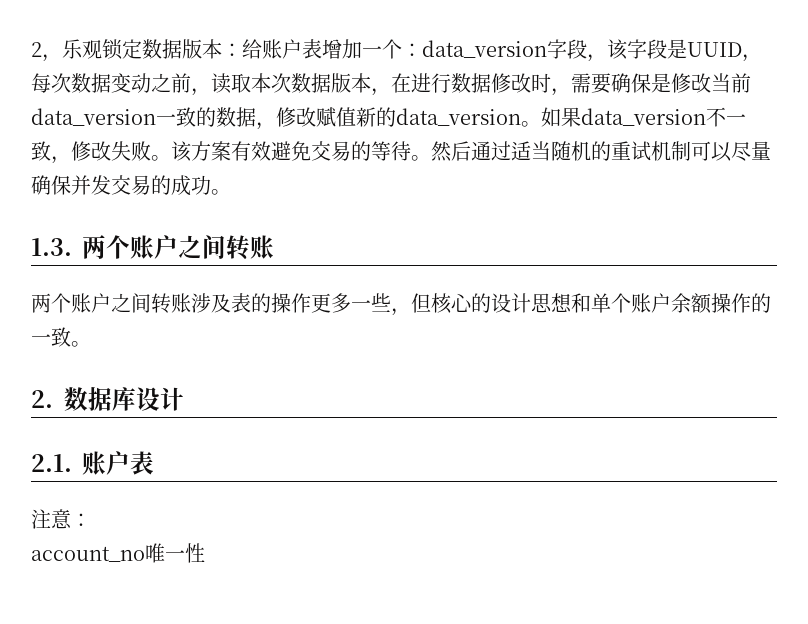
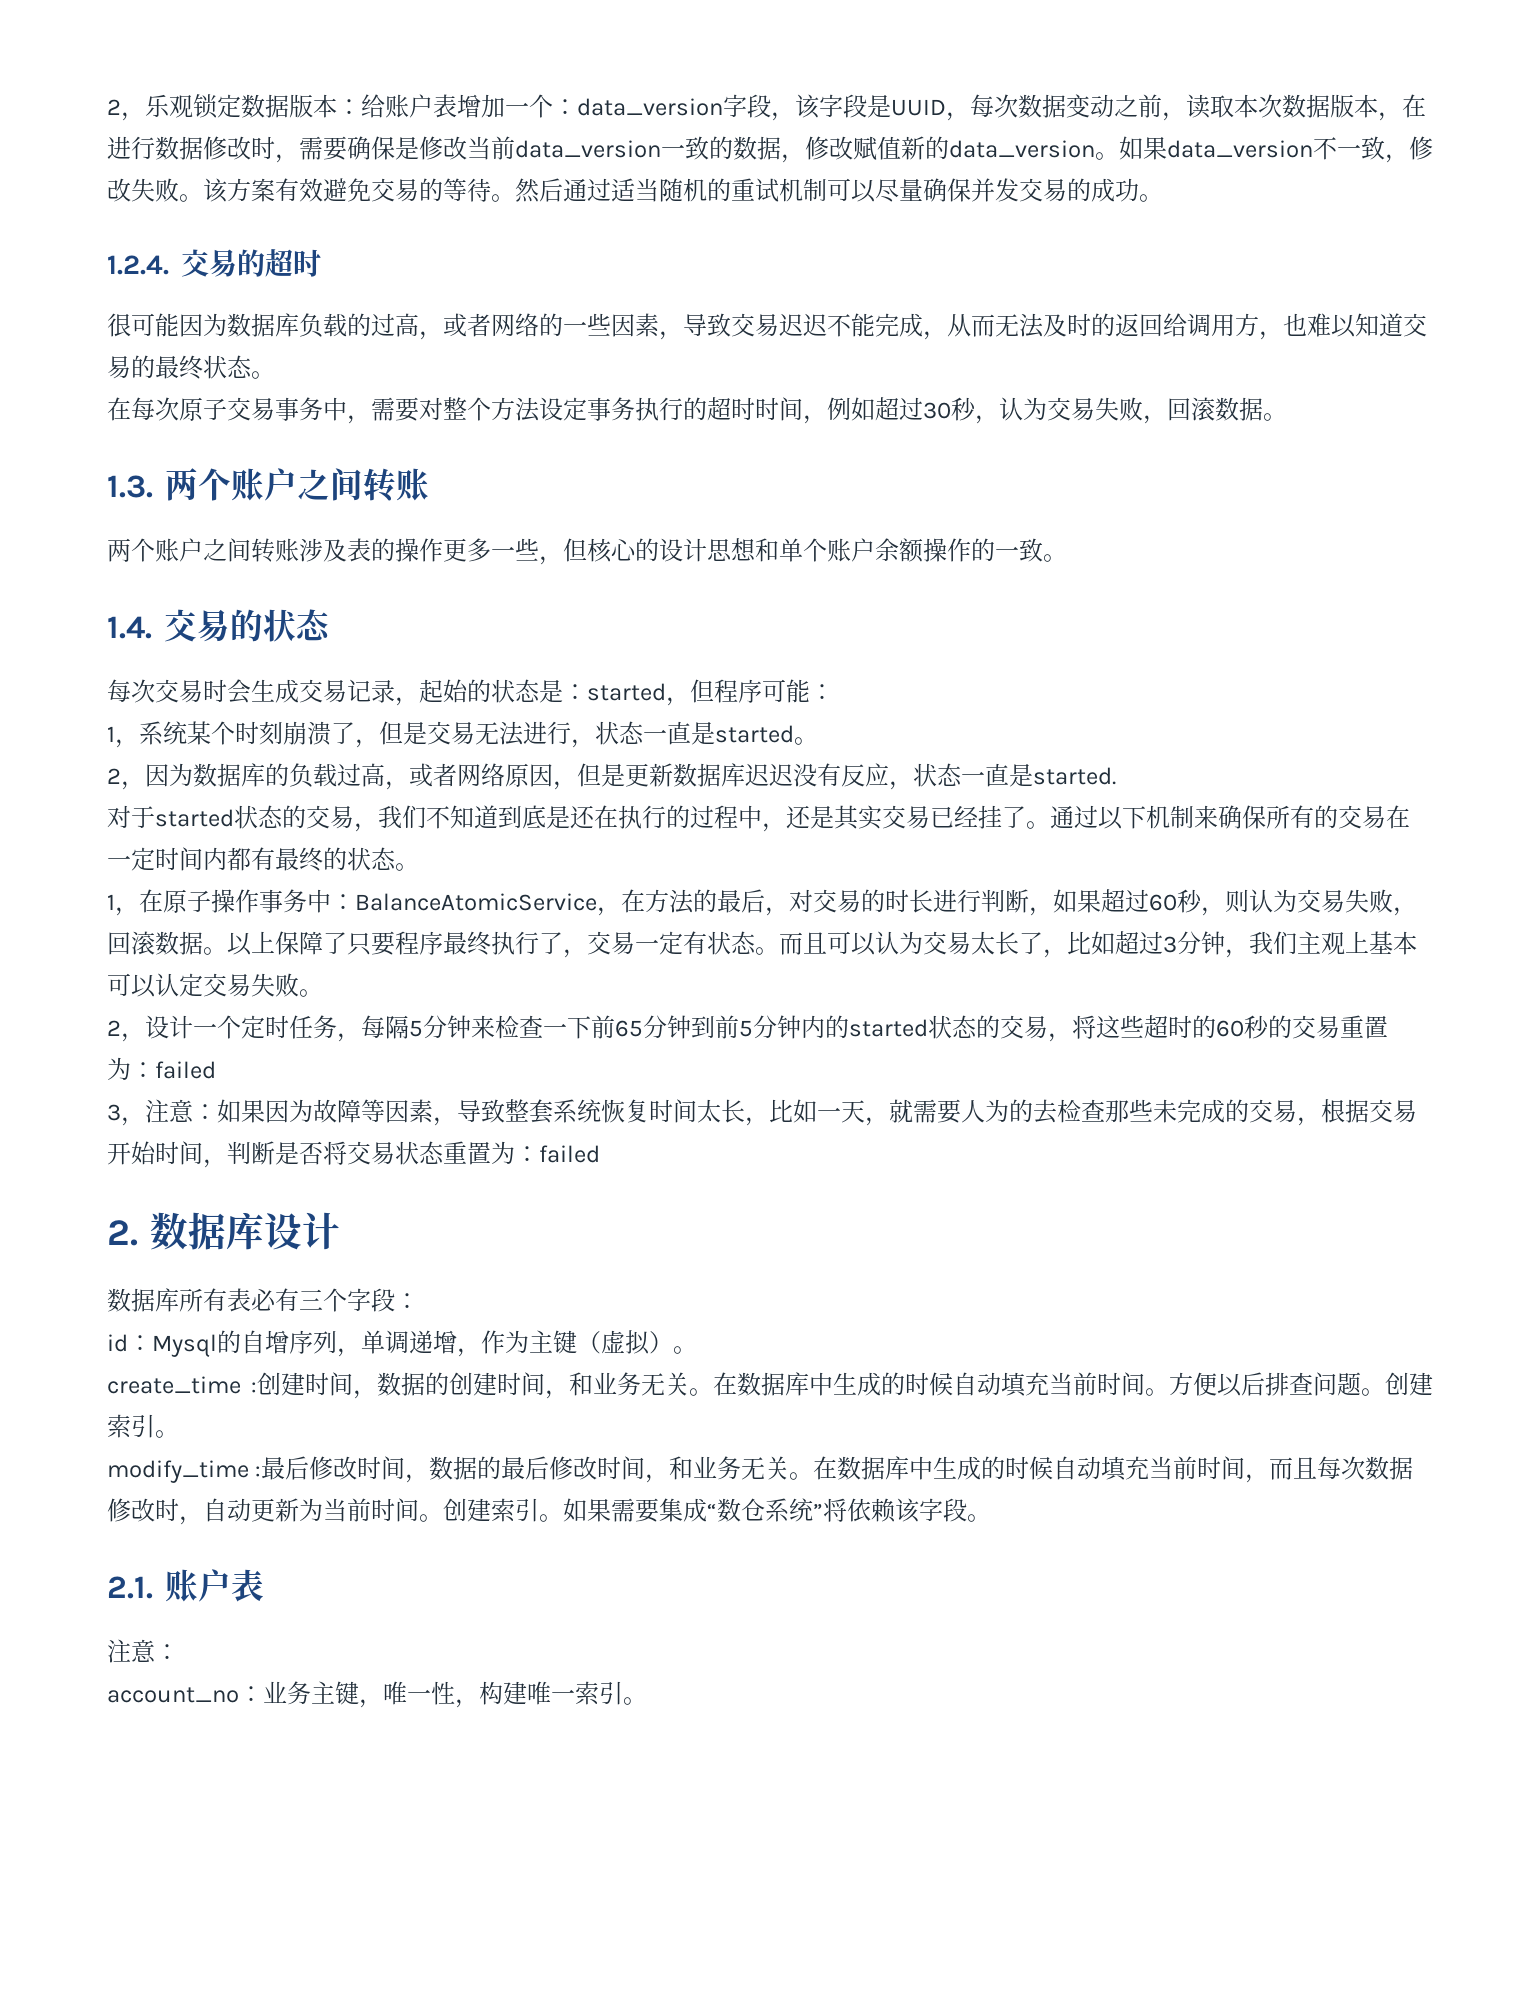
(231, 192) none -> [107,249,321,277] [107,313,1427,340] [107,355,275,380] [107,397,1287,424] // 1.2.4.交易的超时 // 很可能因为数据库负载的过高，或者网络的一些因素，导致交易迟迟不能完成，从而无法及时的返回给调用方，也难以知道交易的最终状态。 // 在每次原子交易事务中，需要对整个方法设定事务执行的超时时间，例如超过30秒，认为交易失败，回滚数据。
[31,387,185,411] 2.数据库设计 -> [107,609,331,642] [107,679,834,706] [107,721,818,748] [107,763,1116,790] [107,805,1410,832] [107,847,419,872] [107,889,1417,916] [107,931,1417,958] [107,973,323,998] [107,1015,1388,1042] [107,1057,216,1080] [107,1099,1417,1126] [107,1141,600,1168] [107,1212,340,1250] [107,1288,419,1312] [107,1330,697,1357] [107,1372,1433,1399] [107,1414,179,1438] [107,1456,1414,1483] [107,1498,991,1525] 1.4.交易的状态 // 每次交易时会生成交易记录，起始的状态是：started，但程序可能： // 1，系统某个时刻崩溃了，但是交易无法进行，状态一直是started。 // 2，因为数据库的负载过高，或者网络原因，但是更新数据库迟迟没有反应，状态一直是started. // 对于started状态的交易，我们不知道到底是还在执行的过程中，还是其实交易已经挂了。通过以下机制来确保所有的交易在一定时间内都有最终的状态。 // 1，在原子操作事务中：BalanceAtomicService，在方法的最后，对交易的时长进行判断，如果超过60秒，则认为交易失败，回滚数据。以上保障了只要程序最终执行了，交易一定有状态。而且可以认为交易太长了，比如超过3分钟，我们主观上基本可以认定交易失败。 // 2，设计一个定时任务，每隔5分钟来检查一下前65分钟到前5分钟内的started状态的交易，将这些超时的60秒的交易重置为：failed // 3，注意：如果因为故障等因素，导致整套系统恢复时间太长，比如一天，就需要人为的去检查那些未完成的交易，根据交易开始时间，判断是否将交易状态重置为：failed // 2.数据库设计 // 数据库所有表必有三个字段： // id：Mysql的自增序列，单调递增，作为主键（虚拟）。 // create_time :创建时间，数据的创建时间，和业务无关。在数据库中生成的时候自动填充当前时间。方便以后排查问题。创建索引。 // modify_time :最后修改时间，数据的最后修改时间，和业务无关。在数据库中生成的时候自动填充当前时间，而且每次数据修改时，自动更新为当前时间。创建索引。如果需要集成“数仓系统”将依赖该字段。
[145,543,205,563] 唯一性 -> [239,1681,647,1708] ：业务主键，唯一性，构建唯一索引。

